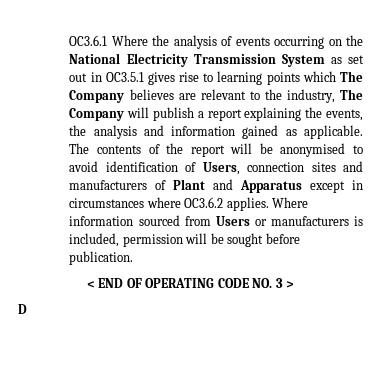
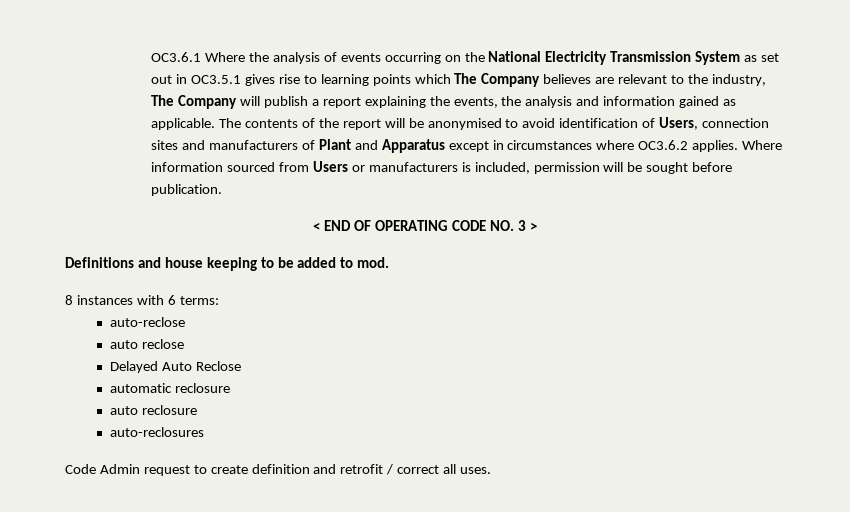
[18,304,27,314] D -> [65,257,390,271] [65,295,219,305] [109,317,185,327] [109,339,184,349] [109,361,241,373] [109,383,230,393] [109,405,197,415] [109,427,204,437] [65,464,492,476] Definitions and house keeping to be added to mod. // 8 instances with 6 terms: // auto-reclose // auto reclose // Delayed Auto Reclose // automatic reclosure // auto reclosure // auto-reclosures // Code Admin request to create definition and retrofit / correct all uses.

